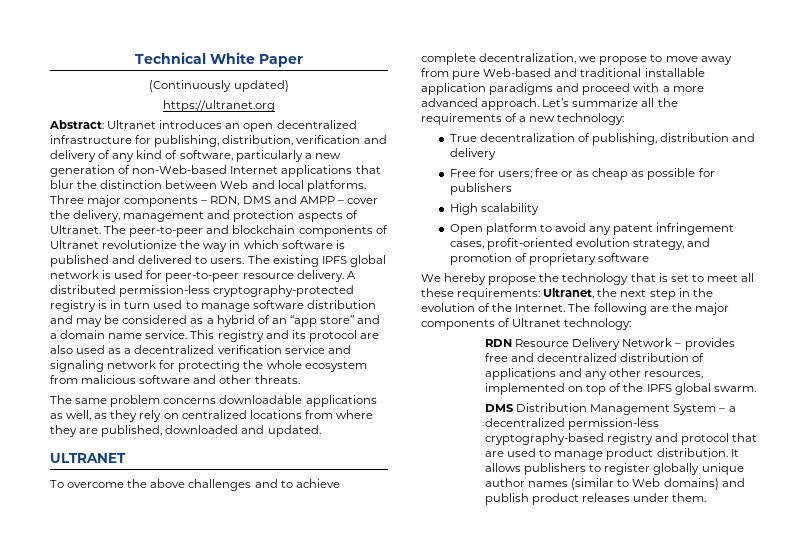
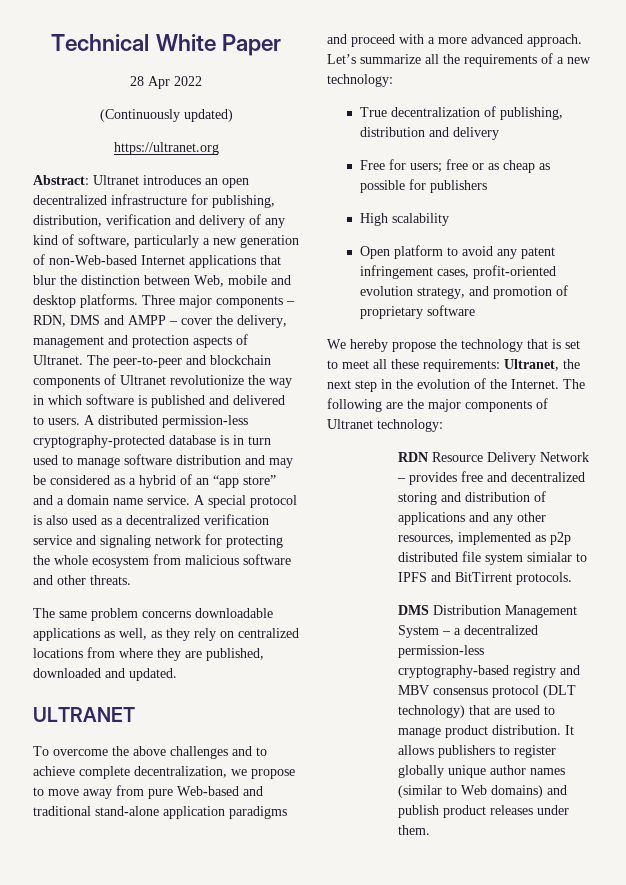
(303, 60) none -> [130,76,202,89] // 28 Apr 2022
[220,180,304,189] Web and local -> [194,275,291,287] [33,295,76,308] Web, mobile and desktop
[247,255,386,267] [50,270,344,282] The existing IPFS global network is used for peer-to-peer resource delivery. -> (80, 421) none
[50,300,96,312] registry -> [169,435,216,445] database
[190,330,379,342] This registry and its protocol are -> [194,495,297,508] [33,515,42,525] A special protocol is
[644,68,705,77] installable -> [95,806,159,816] stand-alone
(618, 357) none -> [397,492,461,505] storing and
[568,383,756,395] on top of the IPFS global swarm. -> [534,532,571,545] [397,551,587,565] [397,572,572,585] as p2p distributed file system simialar to IPFS and BitTirrent protocols.
[681,433,730,445] protocol -> [397,685,576,698] [397,705,465,718] MBV consensus protocol (DLT technology)

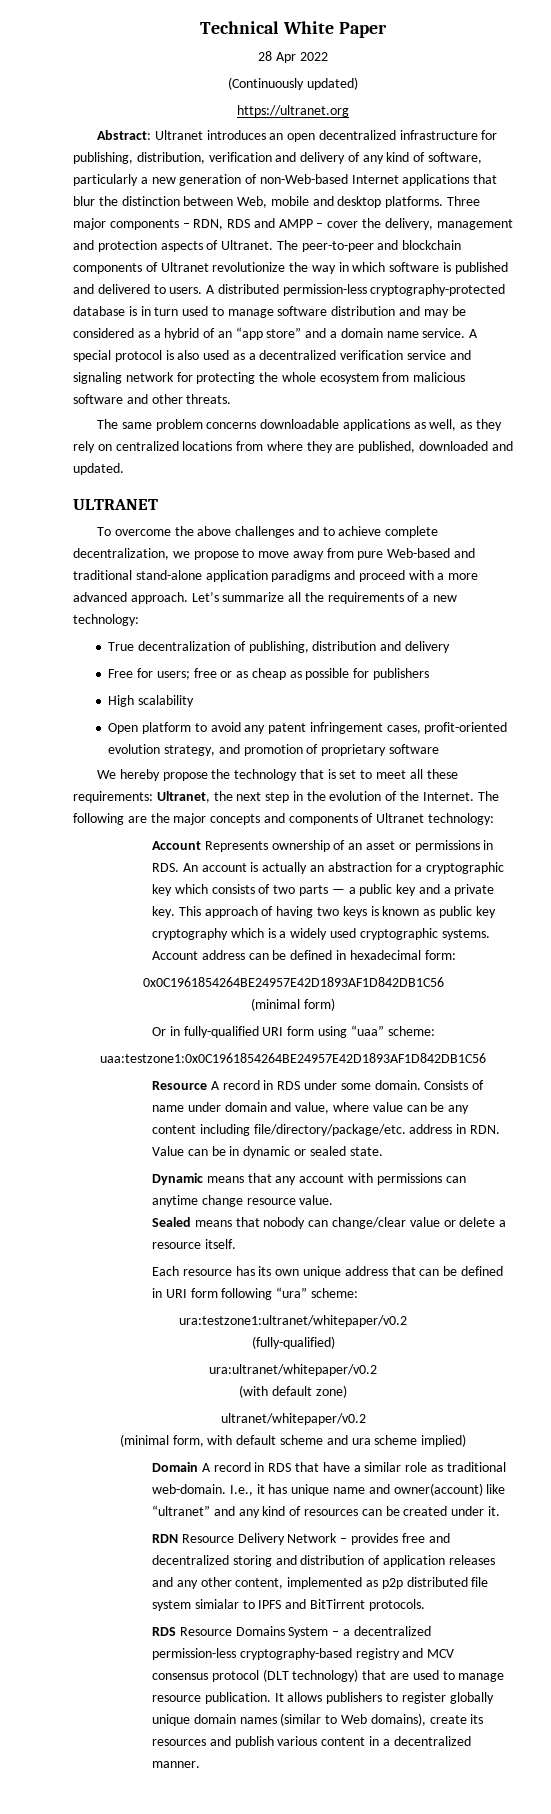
[70,315,100,325] DMS -> [227,219,251,228] RDS
(461, 405) none -> [210,813,285,825] concepts and
(443, 425) none -> [152,840,494,852] [152,862,505,874] [152,884,495,896] [152,906,496,918] [152,928,490,940] [152,950,456,960] [142,977,444,987] [251,998,335,1011] [152,1025,435,1038] [100,1053,486,1063] [152,1080,485,1090] [152,1102,470,1114] [152,1124,500,1136] [152,1146,383,1158] [152,1173,466,1185] [152,1195,334,1207] [152,1217,507,1229] [152,1239,236,1249] [152,1266,503,1278] [152,1287,358,1300] [179,1315,407,1327] [251,1336,335,1349] [209,1364,377,1376] [239,1385,347,1398] [220,1413,366,1425] [119,1434,467,1447] [152,1462,506,1472] [152,1483,506,1496] [152,1505,500,1518] // Account Represents ownership of an asset or permissions in RDS. An account is actually an abstraction for a cryptographic key which consists of two parts — a public key and a private key. This approach of having two keys is known as public key cryptography which is a widely used cryptographic systems. Account address can be defined in hexadecimal form: // 0x0C1961854264BE24957E42D1893AF1D842DB1C56 // (minimal form) // Or in fully-qualified URI form using “uaa” scheme: // uaa:testzone1:0x0C1961854264BE24957E42D1893AF1D842DB1C56 // Resource A record in RDS under some domain. Consists of name under domain and value, where value can be any content including file/directory/package/etc. address in RDN. Value can be in dynamic or sealed state. // Dynamic means that any account with permissions can anytime change resource value. // Sealed means that nobody can change/clear value or delete a resource itself. // Each resource has its own unique address that can be defined in URI form following “ura” scheme: // ura:testzone1:ultranet/whitepaper/v0.2 // (fully-qualified) // ura:ultranet/whitepaper/v0.2 // (with default zone) // ultranet/whitepaper/v0.2 // (minimal form, with default scheme and ura scheme implied) // Domain A record in RDS that have a similar role as traditional web-domain. I.e., it has unique name and owner(account) like “ultranet” and any kind of resources can be created under it.
[397,512,465,525] applications -> [382,1555,495,1567] application releases
[397,535,454,544] resources, -> [235,1578,284,1589] content,
[397,605,577,618] DMS Distribution Management -> [152,1626,285,1636] RDS Resource Domains
[397,685,429,695] MBV -> [427,1649,455,1658] MCV
[444,725,561,738] product distribution. -> [152,1692,271,1704] resource publication.
[489,765,526,775] author -> [193,1714,236,1724] domain
[490,785,567,798] [397,805,569,818] [397,825,430,835] domains) and publish product releases under them. -> [370,1713,484,1726] [152,1736,471,1748] [152,1761,201,1768] domains), create its resources and publish various content in a decentralized manner.

